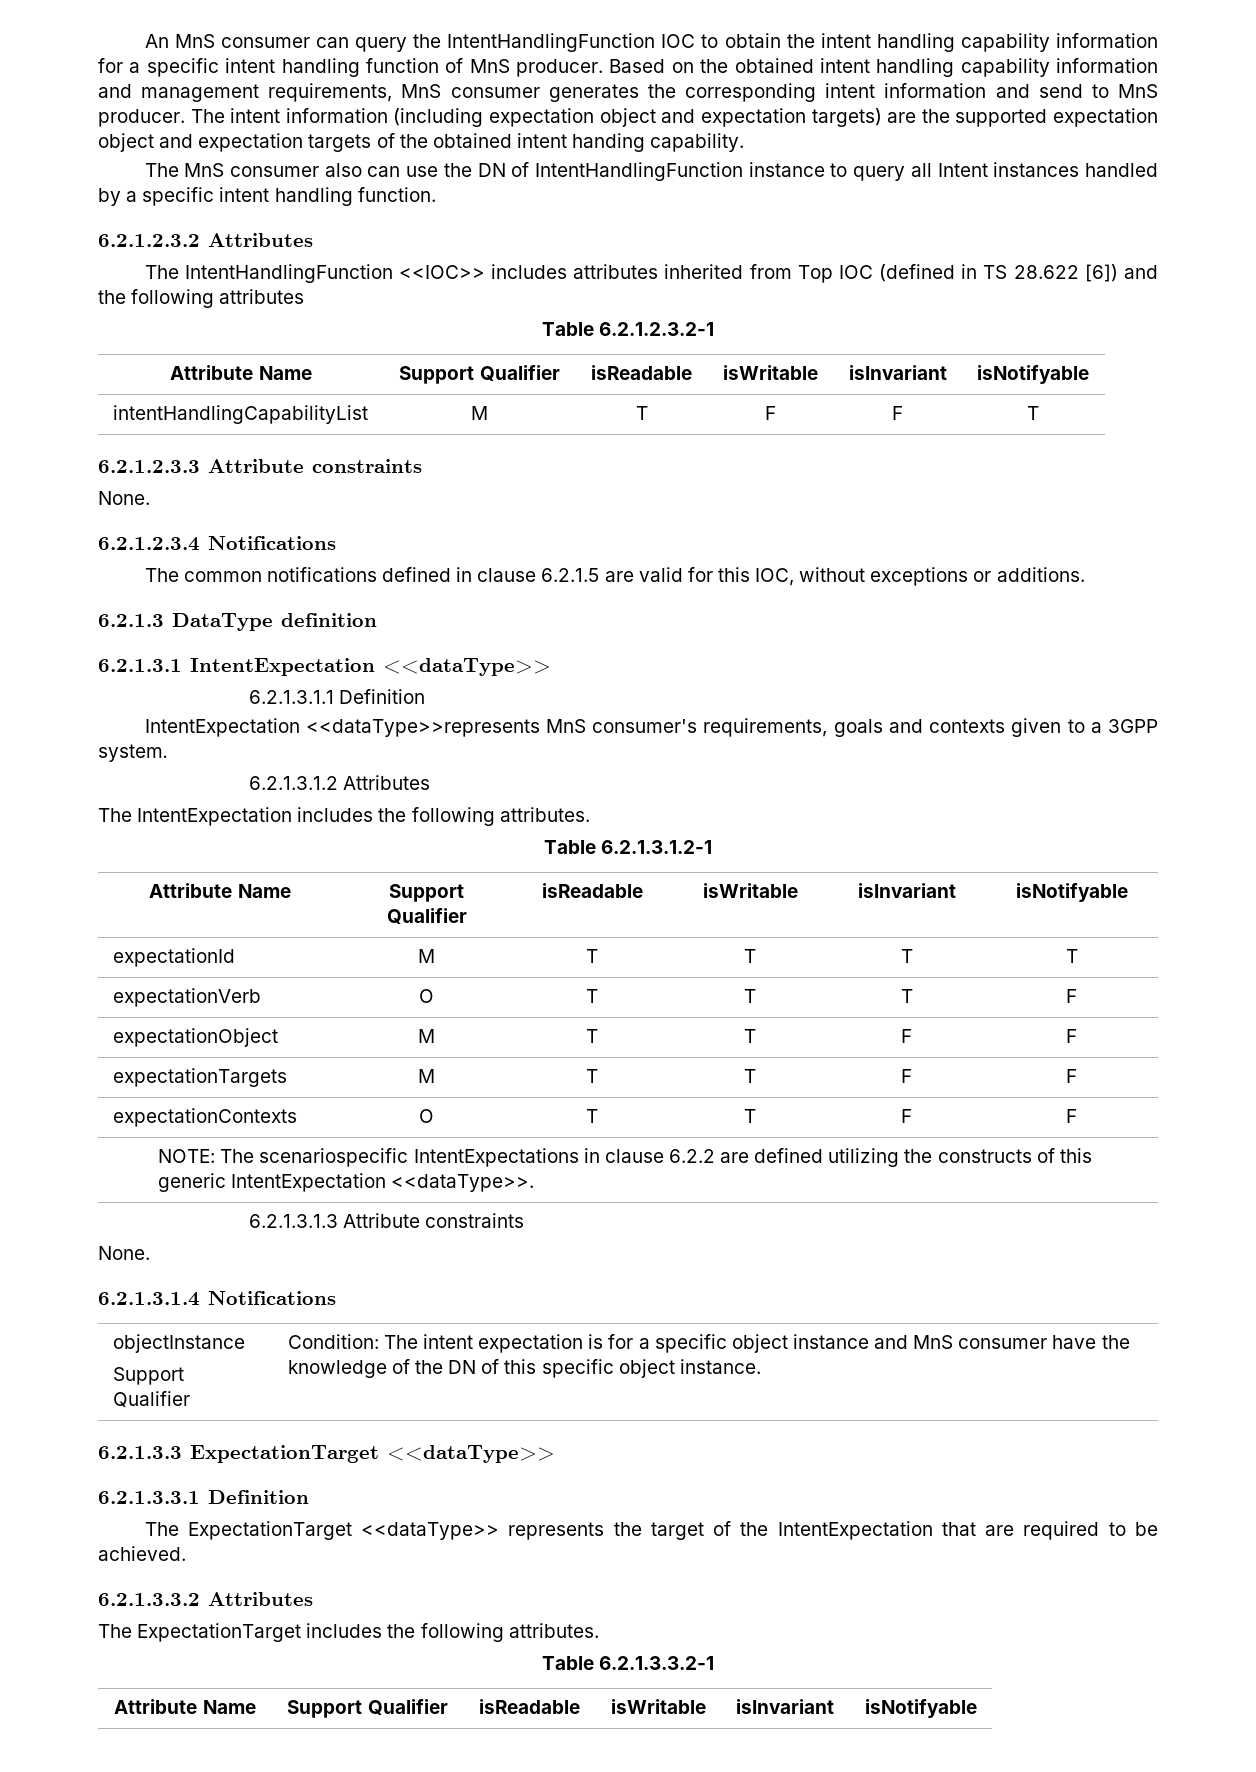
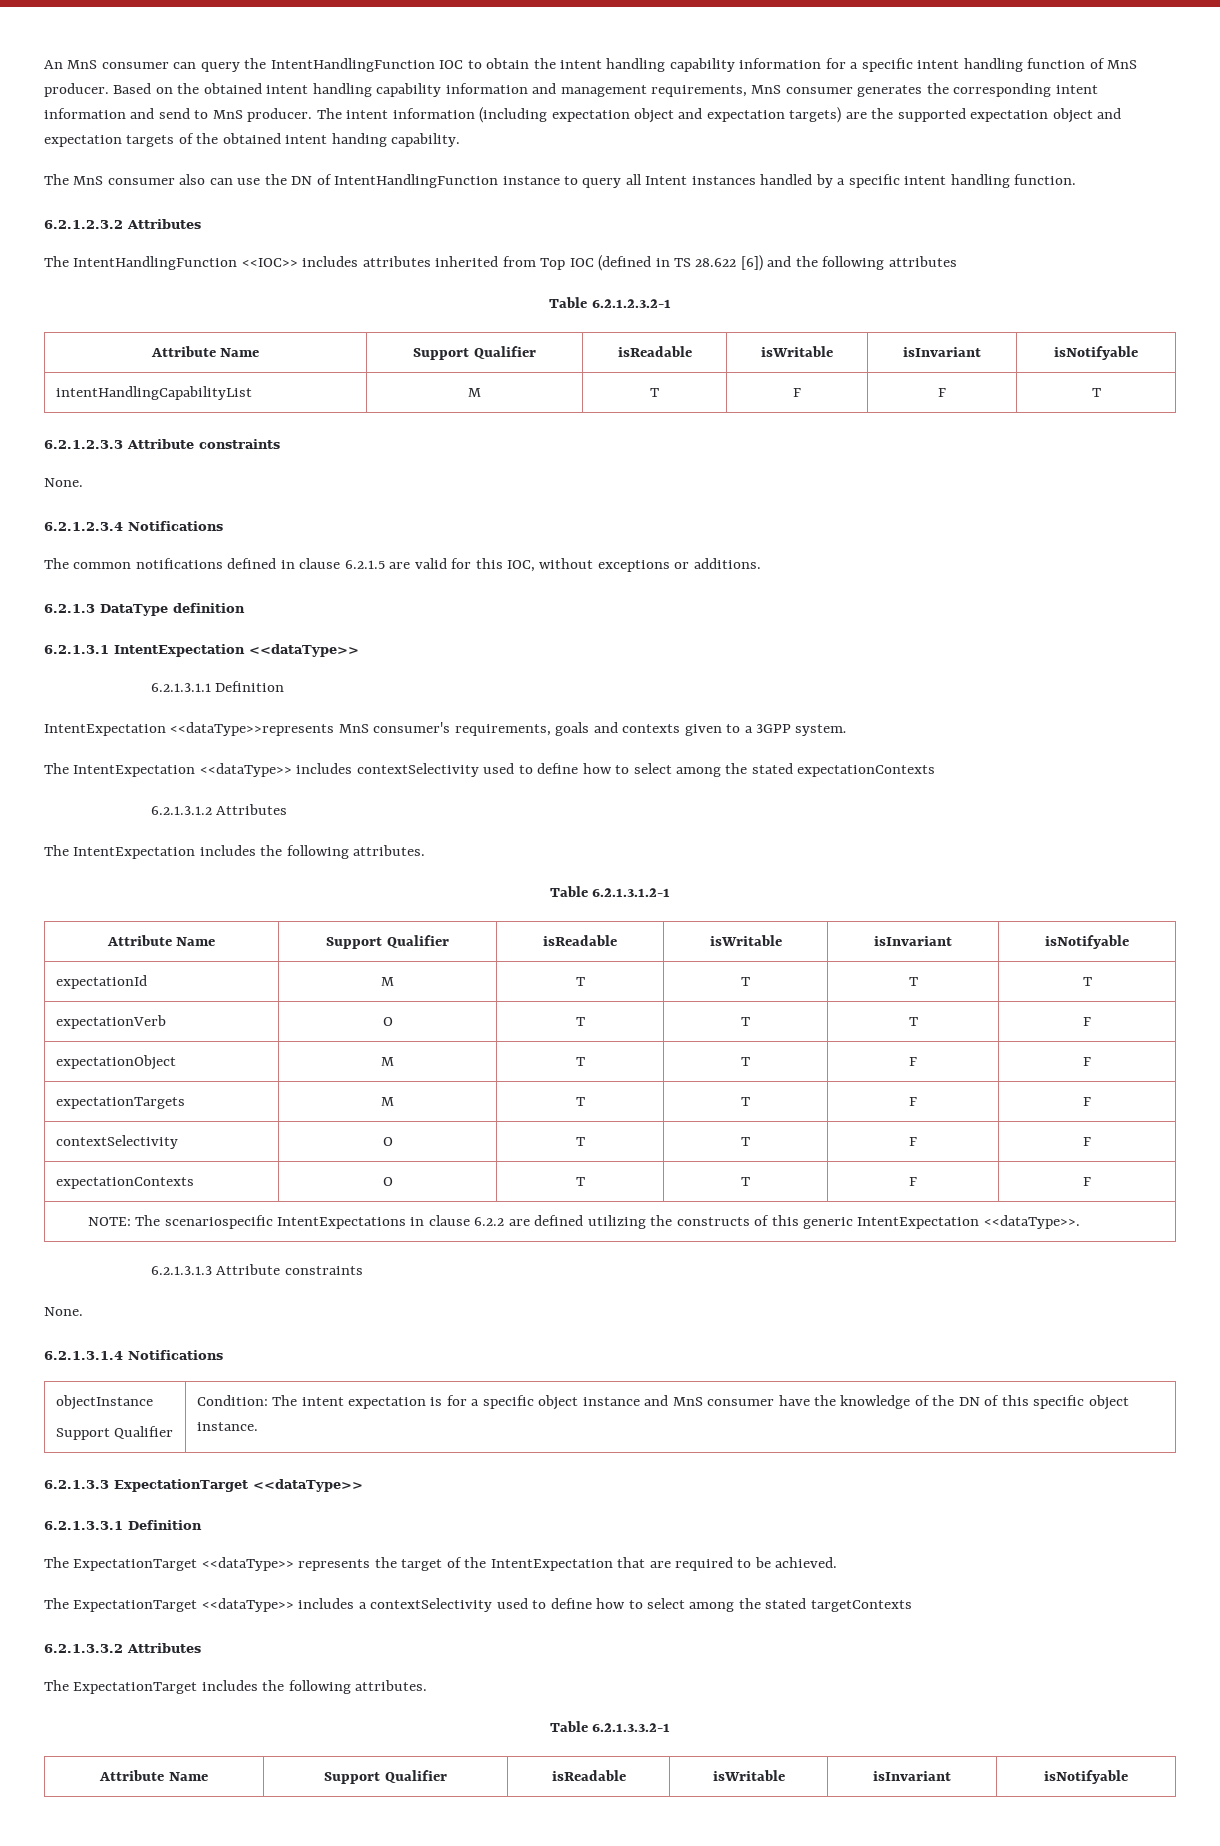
(168, 753) none -> [44,763,936,777] // The IntentExpectation <<dataType>> includes contextSelectivity used to define how to select among the stated expectationContexts
(1077, 1076) none -> [55,1135,178,1149] [382,1137,393,1146] [575,1137,585,1146] [741,1137,750,1146] [909,1137,917,1146] [1083,1137,1091,1146] // contextSelectivity | O | T | T | F | F
(186, 1553) none -> [44,1598,912,1612] // The ExpectationTarget <<dataType>> includes a contextSelectivity used to define how to select among the stated targetContexts

